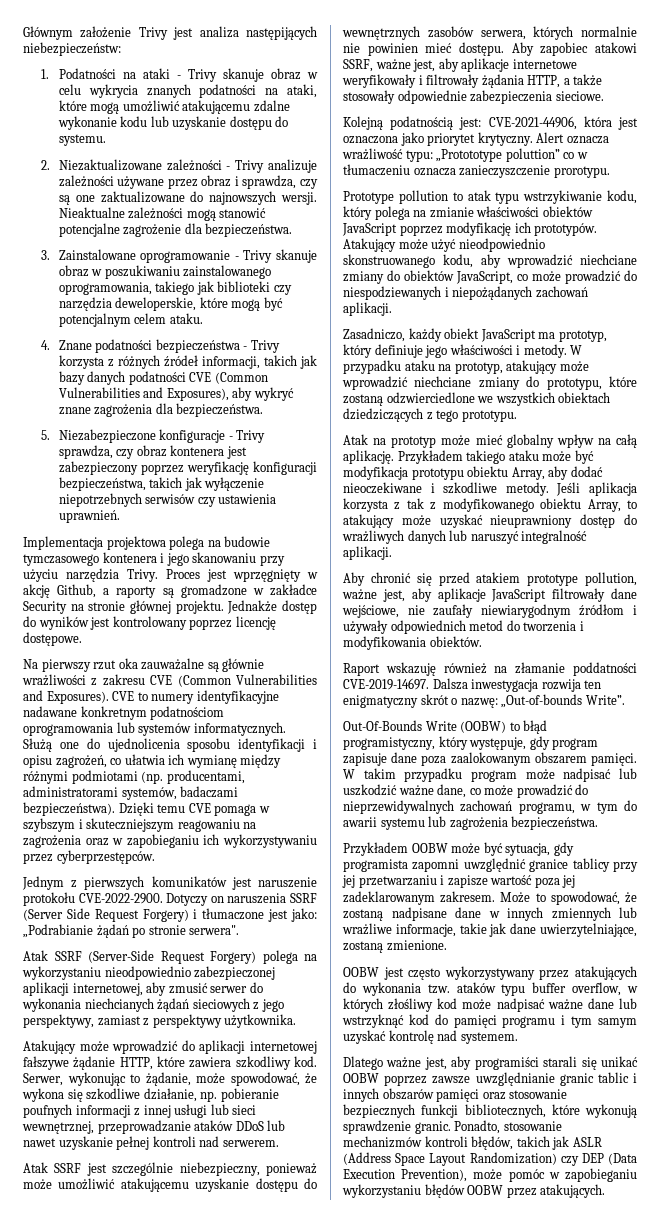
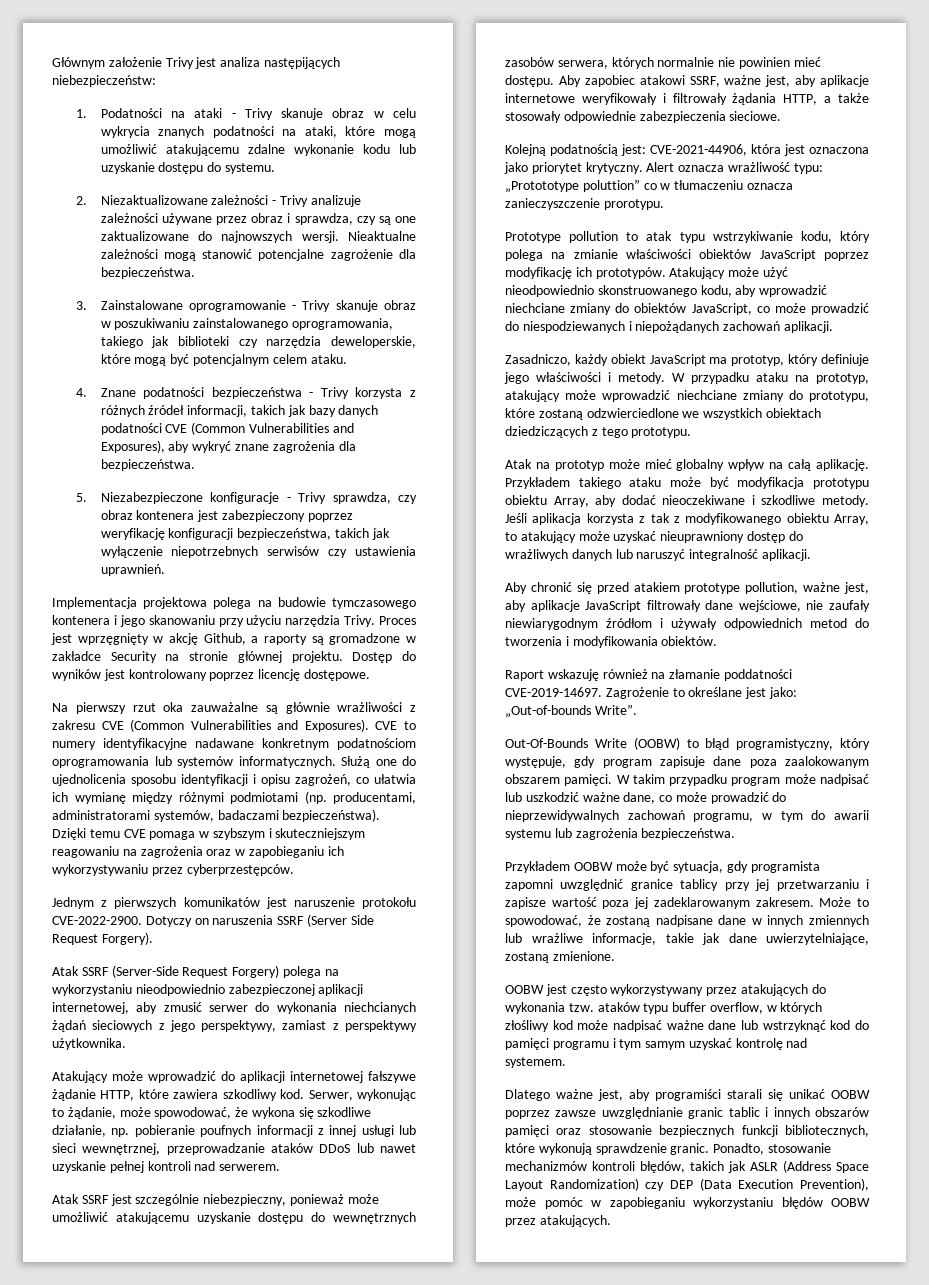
[227,600,317,614] Jednakże dostęp -> [352,652,393,663] Dostęp
[142,908,317,922] [23,924,240,938] Forgery) i tłumaczone jest jako: „Podrabianie żądań po stronie serwera". -> [101,932,153,945] Forgery).
[432,678,602,692] [343,694,498,708] Dalsza inwestygacja rozwija ten enigmatyczny skrót o nazwę: -> [605,687,797,699] Zagrożenie to określane jest jako:

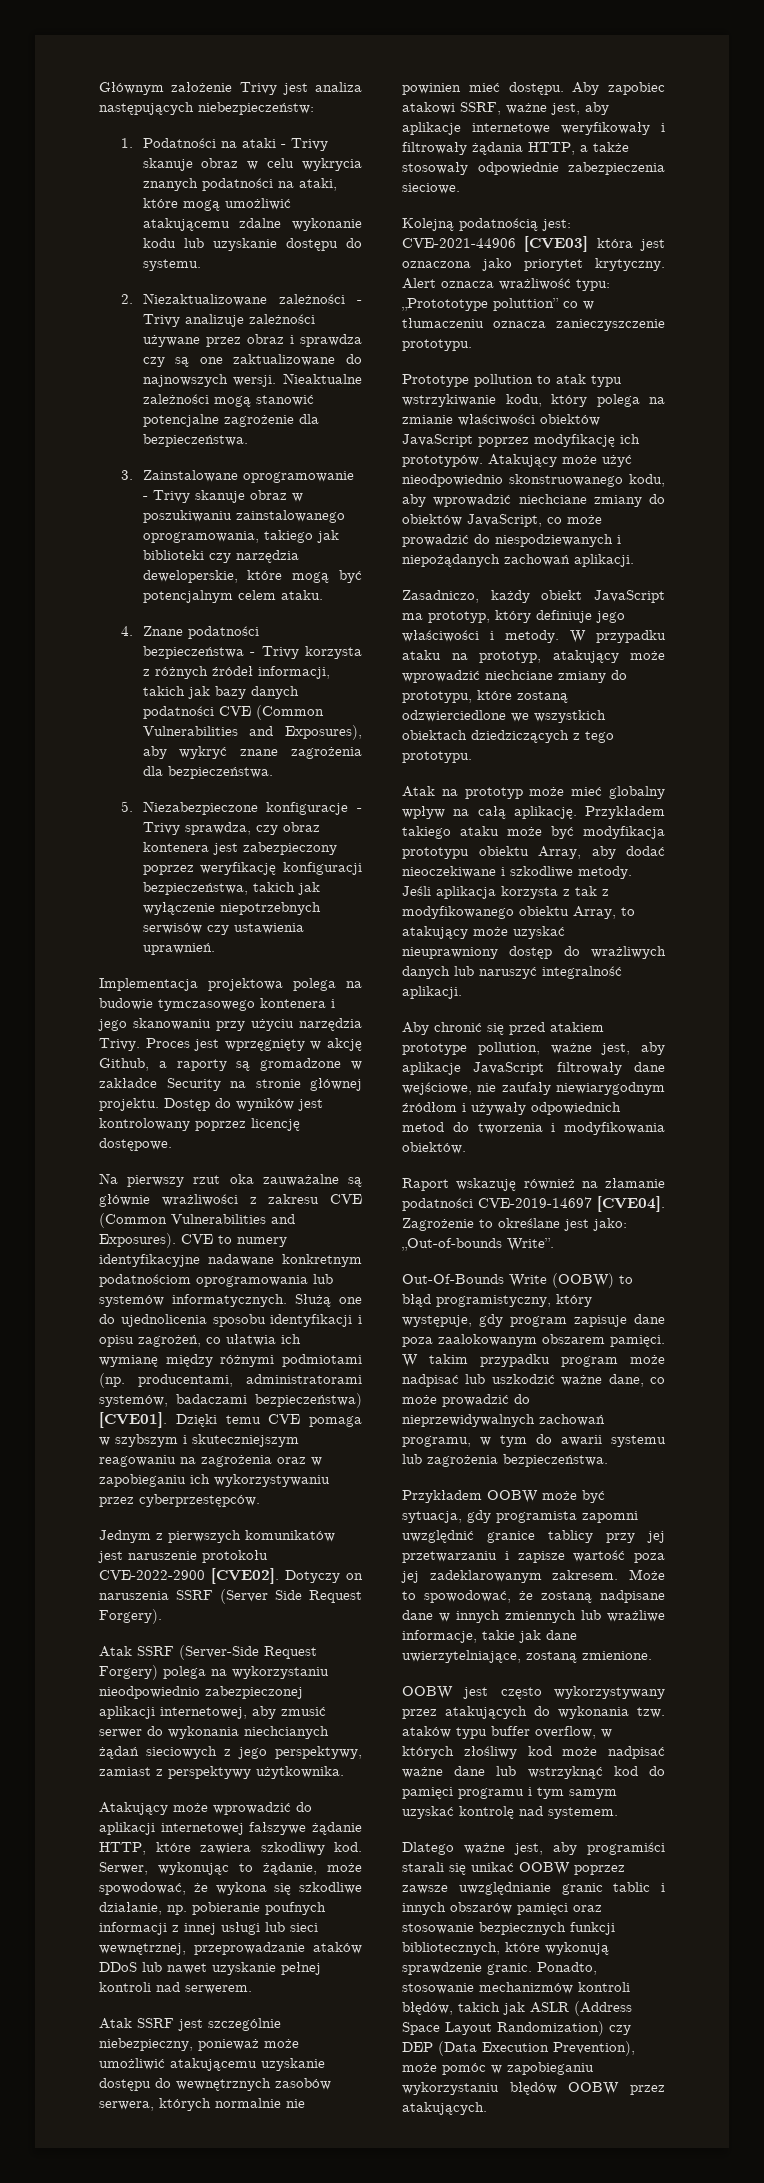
[263,57,340,69] następijących -> [99,102,194,115] następujących
[294,213,353,225] sprawdza, -> [300,334,362,347] sprawdza
[282,809,381,822] bezpieczeństwa). -> [255,1393,362,1408] [99,1412,167,1428] bezpieczeństwa) [CVE01].
[52,916,142,925] CVE-2022-2900. -> [99,1568,279,1584] CVE-2022-2900 [CVE02].
[650,144,747,156] CVE-2021-44906, -> [402,236,589,252] CVE-2021-44906 [CVE03]
[603,199,664,210] prorotypu. -> [402,339,472,351] prototypu.
[723,669,792,681] [505,687,602,697] poddatności CVE-2019-14697. -> [402,1196,665,1212] podatności CVE-2019-14697 [CVE04].

